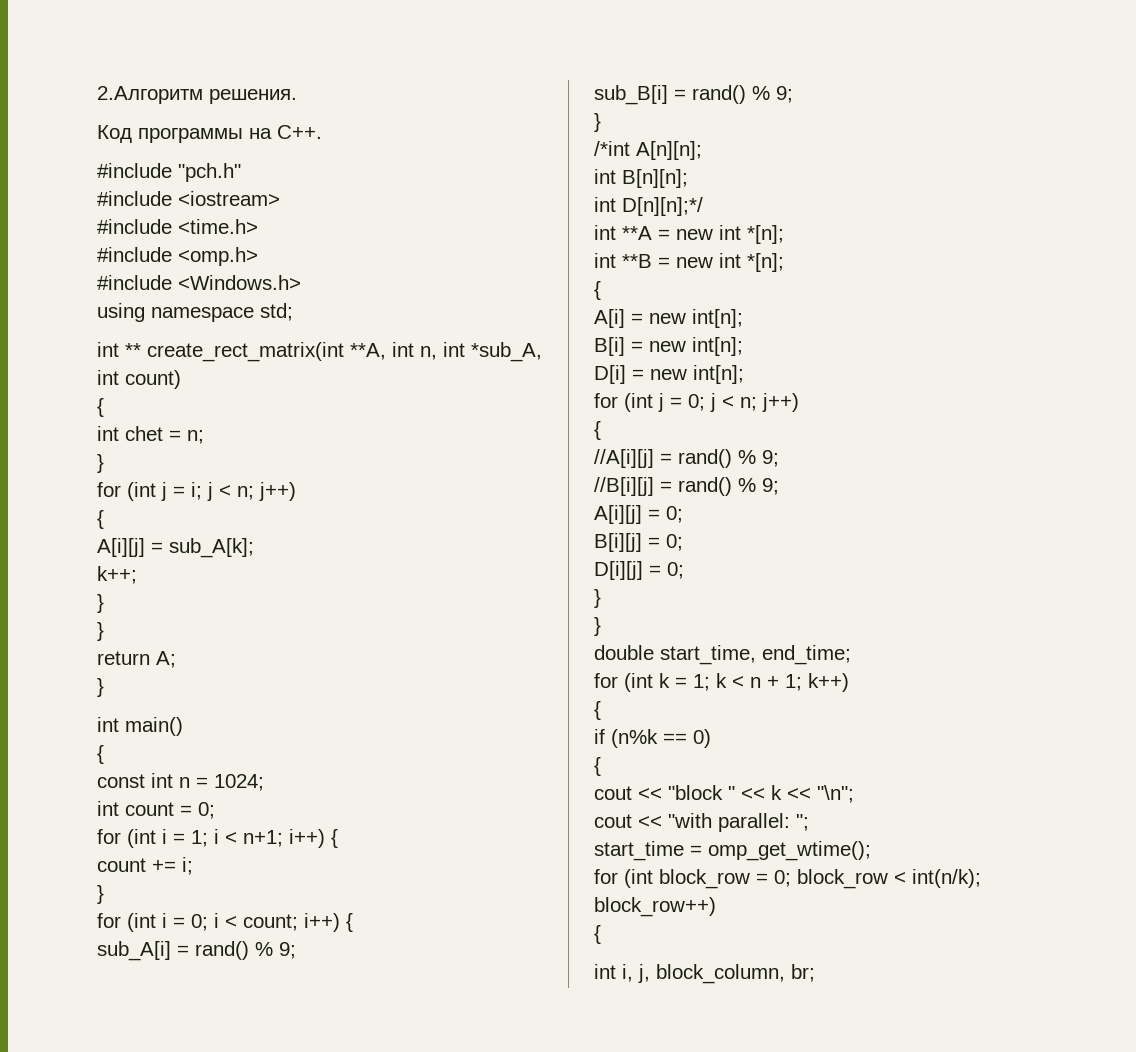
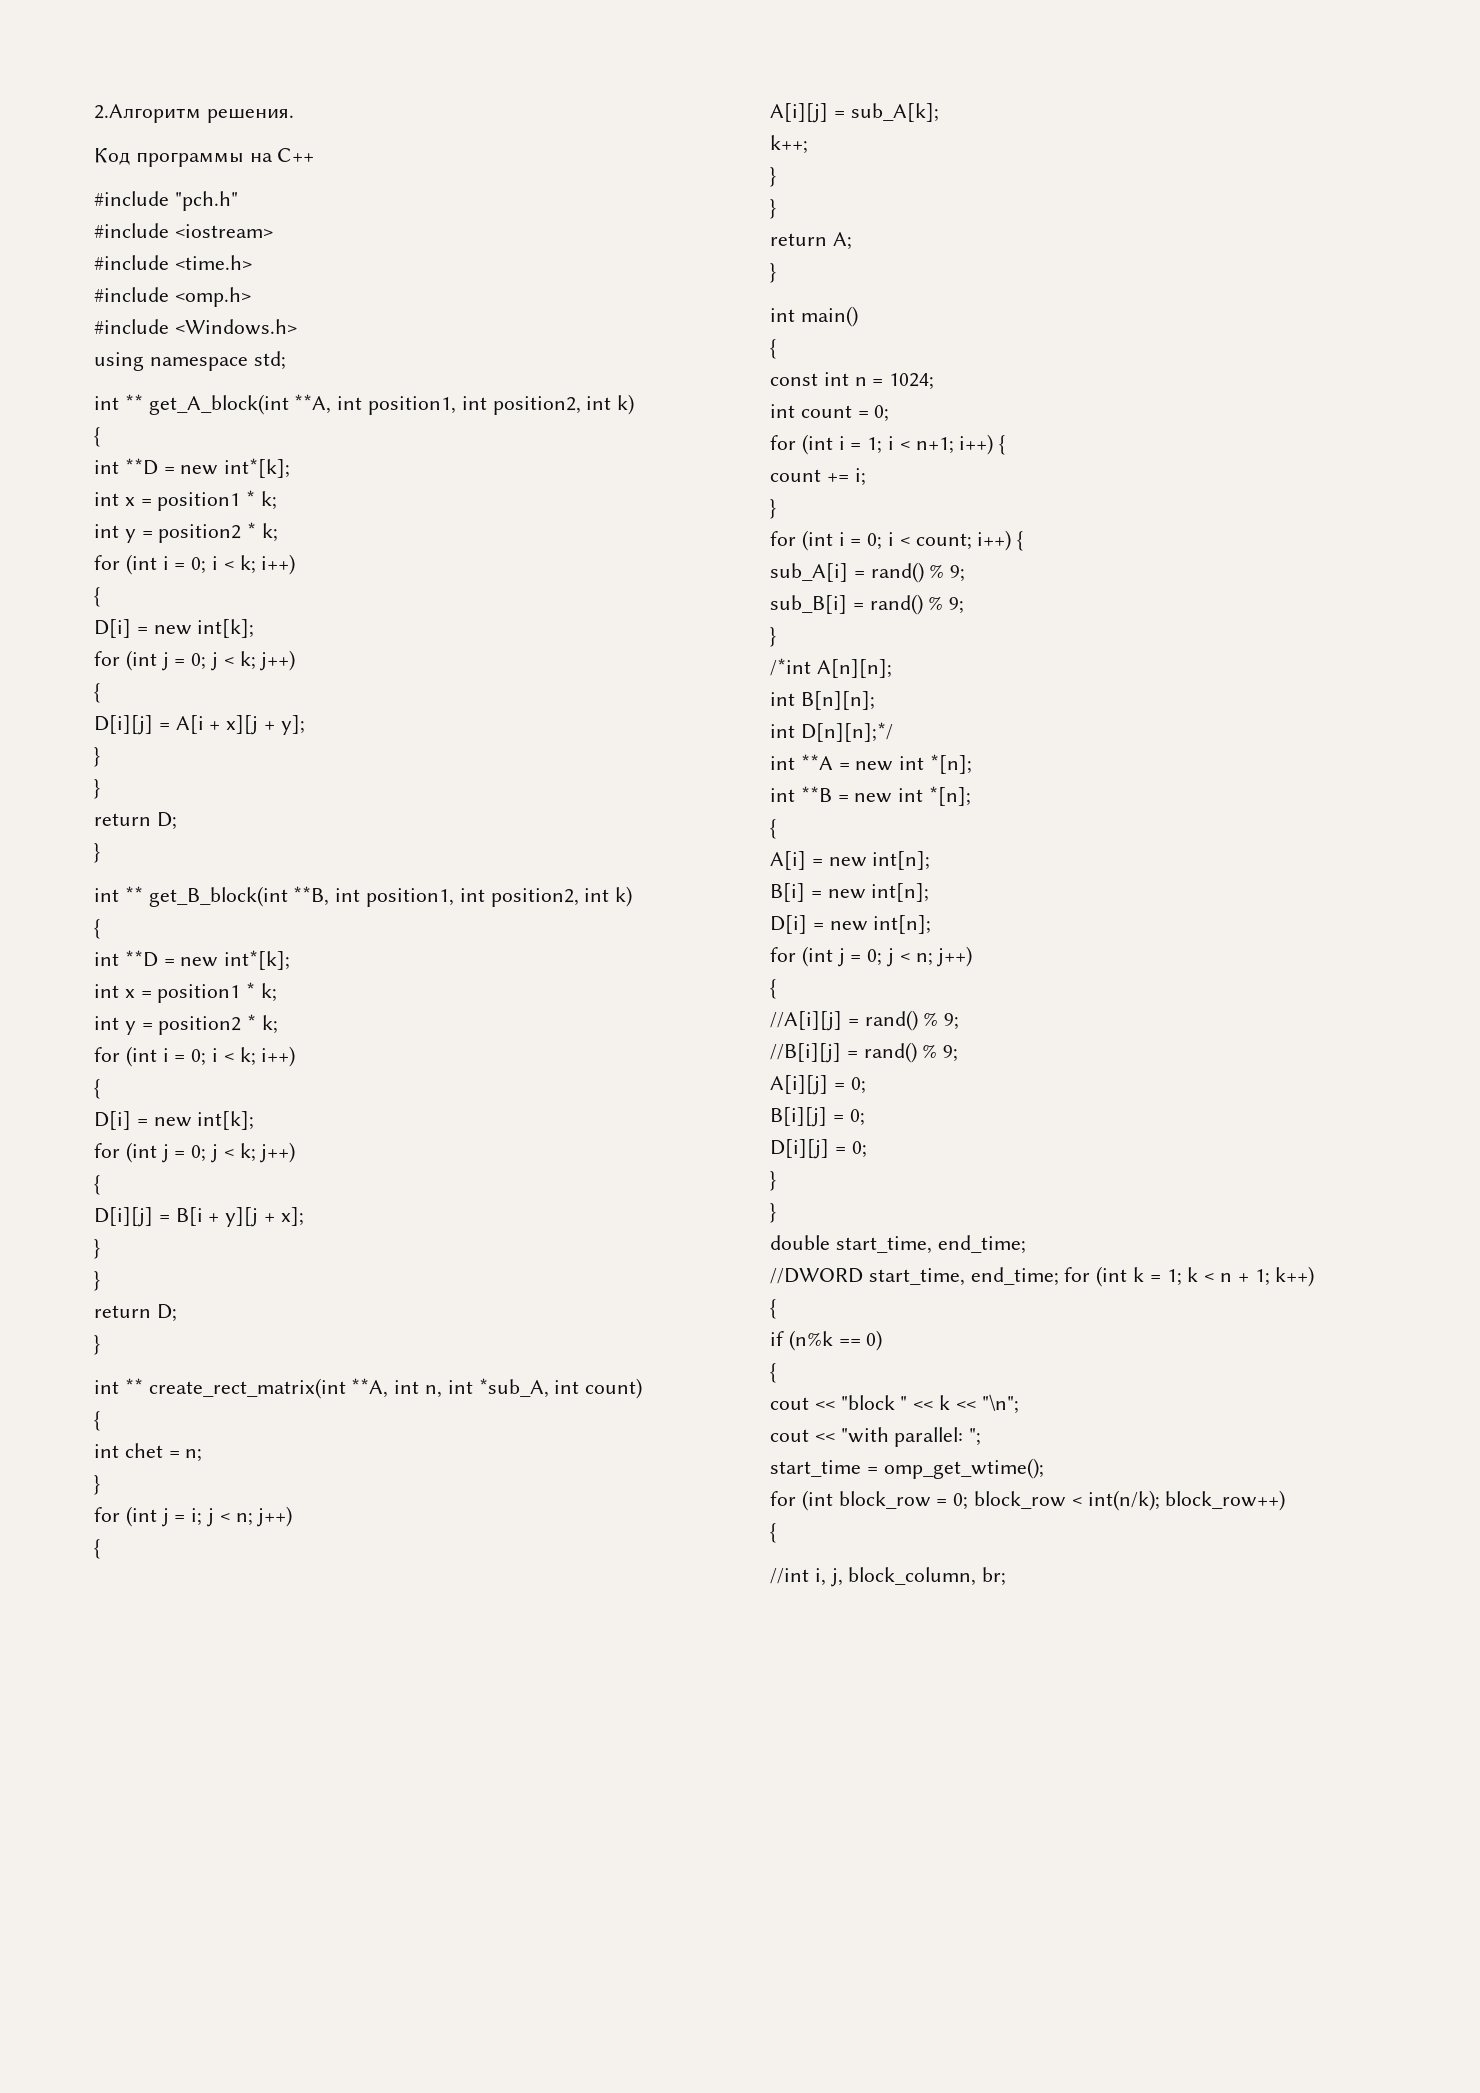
[277,125,322,139] C++. -> [277,148,315,162] C++
(293, 312) none -> [94,394,635,415] [94,427,100,447] [94,458,291,478] [94,490,278,511] [94,522,279,543] [94,554,296,575] [94,587,100,607] [94,619,255,638] [94,650,296,671] [94,683,100,703] [94,715,305,735] [94,747,100,767] [94,779,100,799] [94,812,177,830] [94,843,100,863] [94,886,633,907] [94,919,100,939] [94,950,291,970] [94,982,278,1003] [94,1014,279,1035] [94,1046,296,1067] [94,1079,100,1099] [94,1111,255,1130] [94,1142,296,1163] [94,1175,100,1195] [94,1207,304,1227] [94,1239,100,1259] [94,1271,100,1291] [94,1304,177,1322] [94,1335,100,1355] // int ** get_A_block(int **A, int position1, int position2, int k) // { // int **D = new int*[k]; // int x = position1 * k; // int y = position2 * k; // for (int i = 0; i < k; i++) // { // D[i] = new int[k]; // for (int j = 0; j < k; j++) // { // D[i][j] = A[i + x][j + y]; // } // } // return D; // } // int ** get_B_block(int **B, int position1, int position2, int k) // { // int **D = new int*[k]; // int x = position1 * k; // int y = position2 * k; // for (int i = 0; i < k; i++) // { // D[i] = new int[k]; // for (int j = 0; j < k; j++) // { // D[i][j] = B[i + y][j + x]; // } // } // return D; // }
(851, 655) none -> [770,1267,1059,1286] //DWORD start_time, end_time;
[594,964,616,979] int -> [770,1568,809,1584] //int

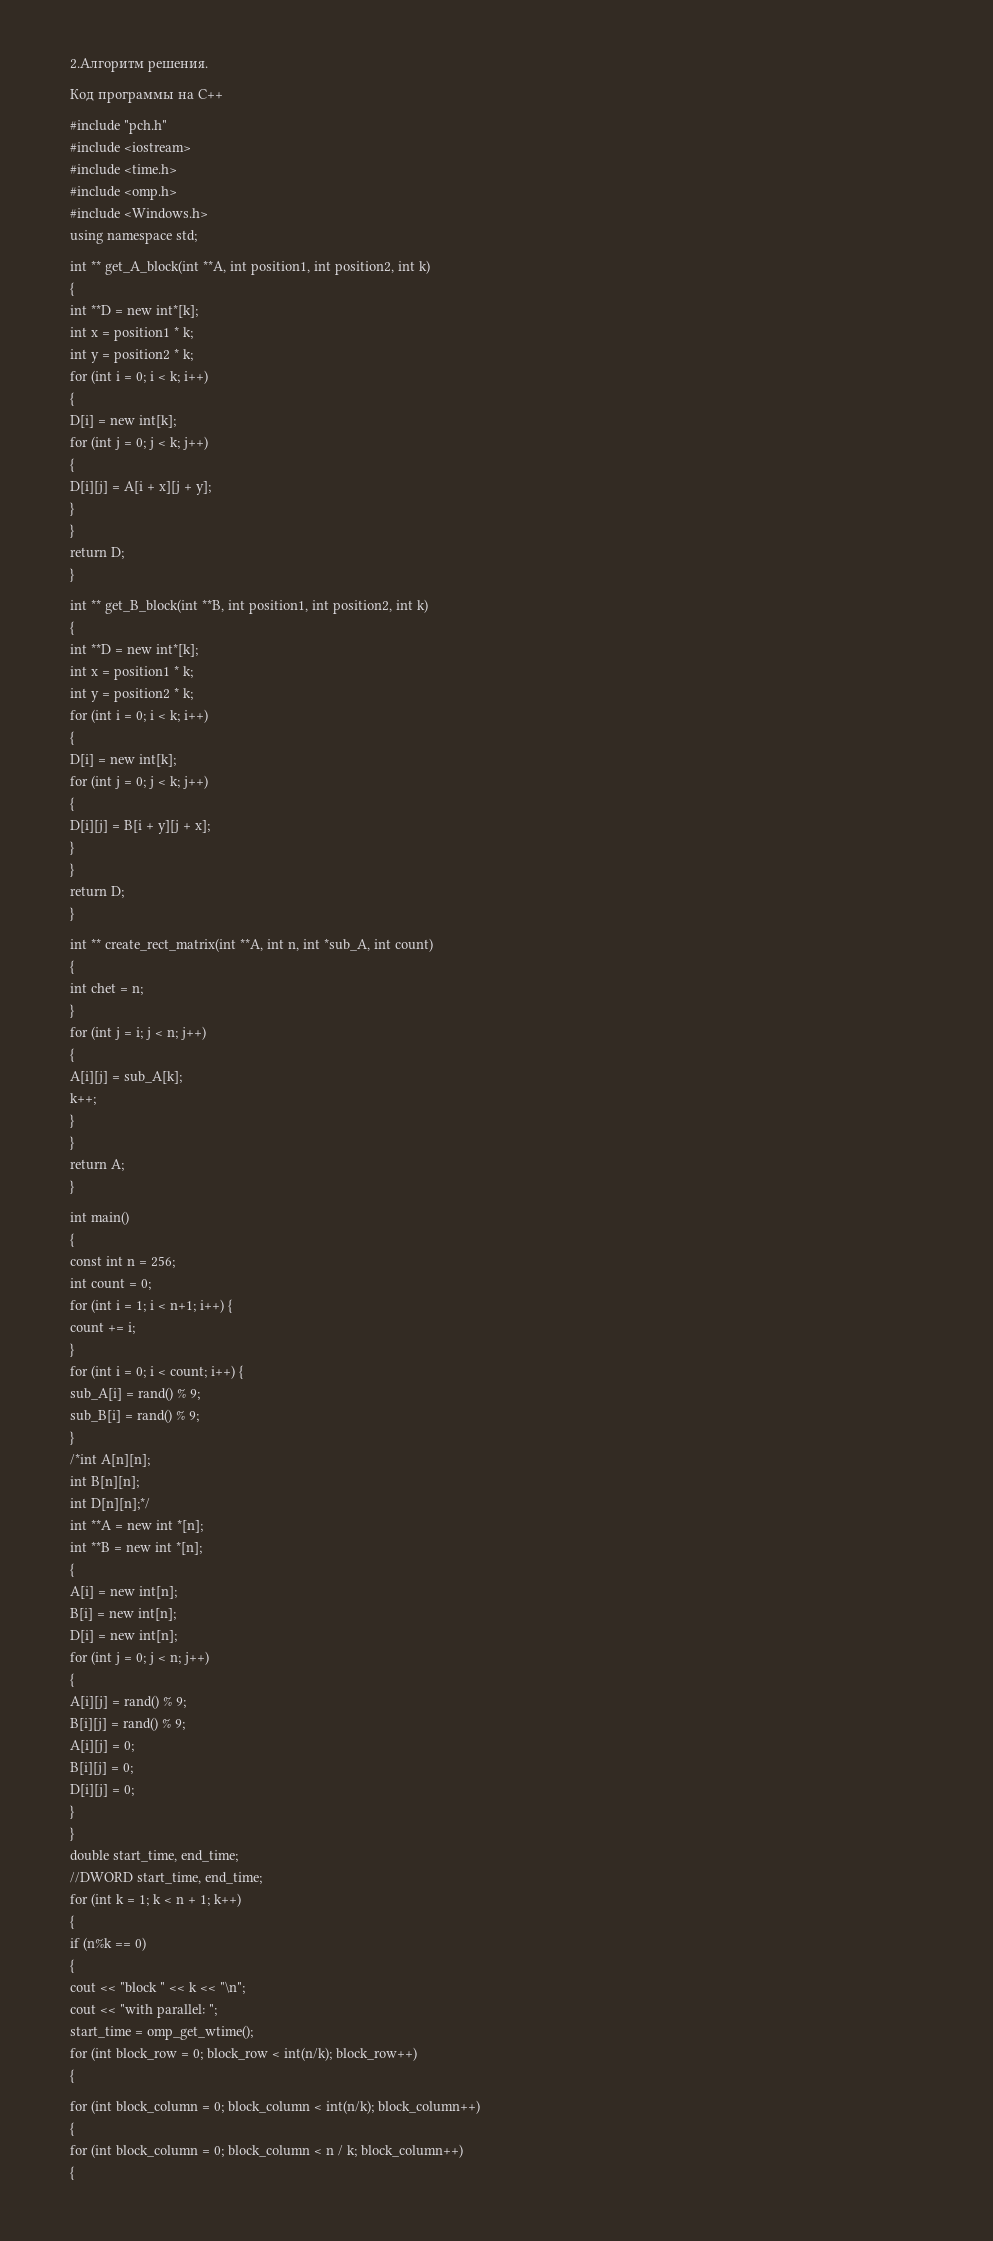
[889,373,935,390] 1024; -> [151,1256,175,1268] 256;
[770,1010,960,1031] [770,1043,841,1063] //A[i][j] = rand() % 9; // //B[i][j] -> [70,1695,186,1709] [70,1718,107,1731] A[i][j] = rand() % 9; // B[i][j]
(1059, 1276) none -> (262, 1878) //
[770,1567,1007,1587] //int i, j, block_column, br; -> [70,2100,480,2114] [70,2122,74,2136] [70,2144,463,2158] [70,2166,74,2180] for (int block_column = 0; block_column < int(n/k); block_column++) // { // for (int block_column = 0; block_column < n / k; block_column++) // {

